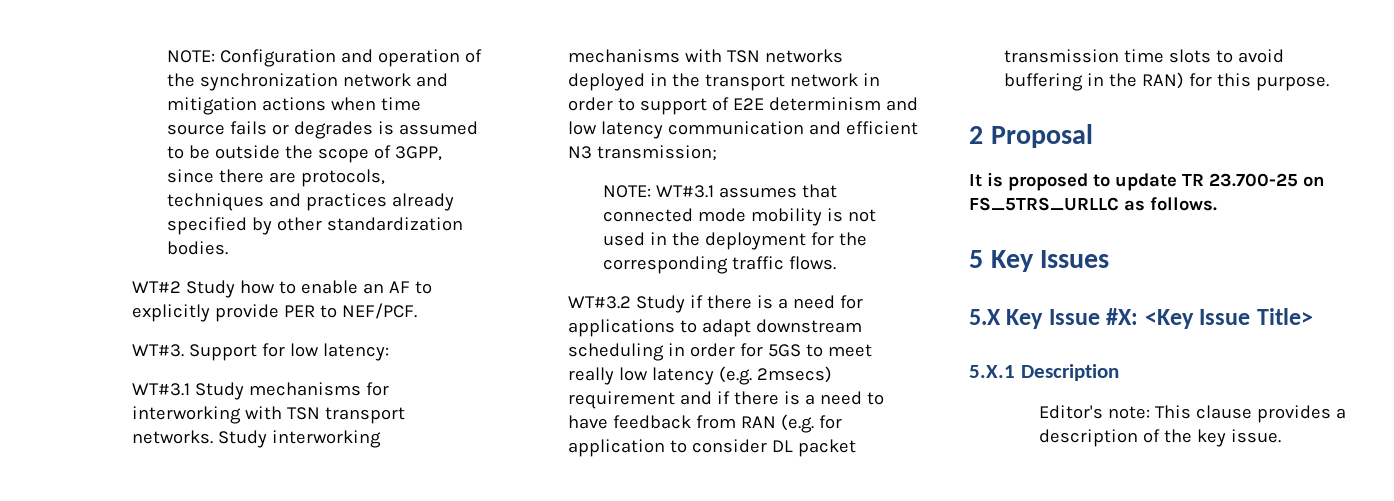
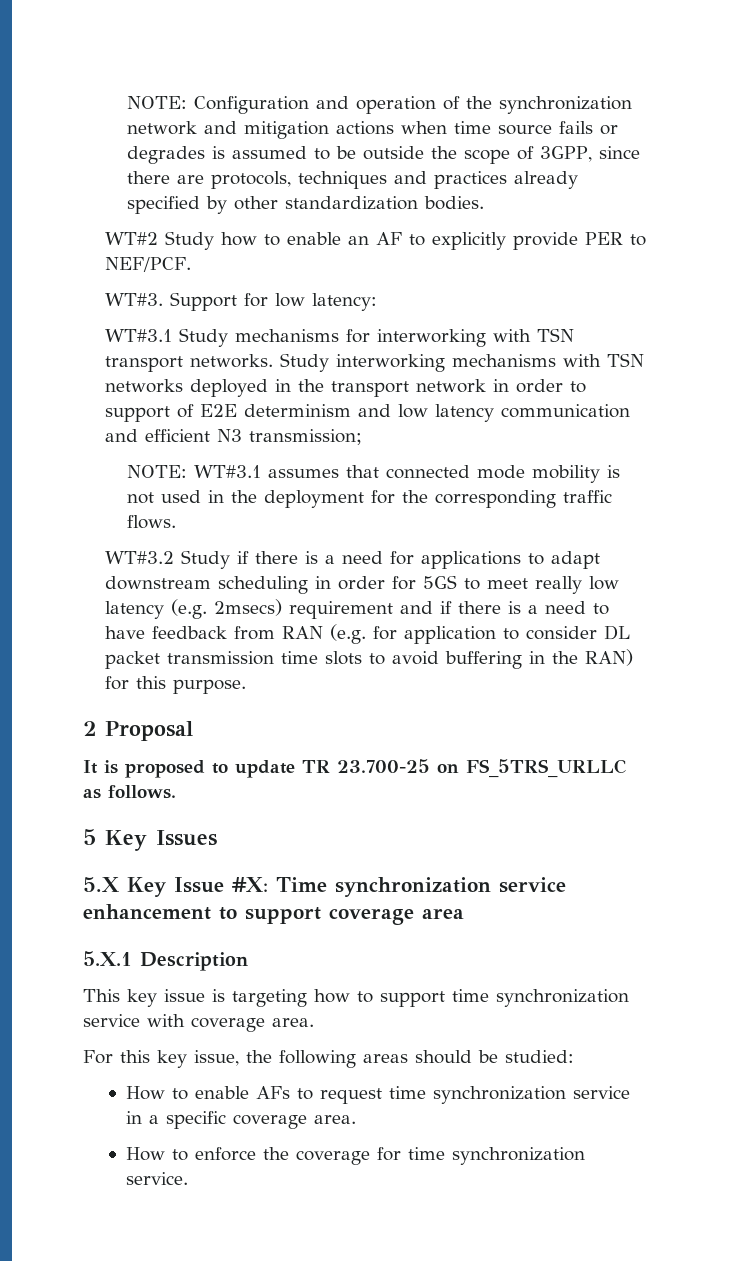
[1144,308,1313,329] [969,364,1119,381] [1039,405,1347,423] [1039,429,1282,447] <Key Issue Title> // 5.X.1 Description // Editor's note: This clause provides a description of the key issue. -> [276,877,566,897] [83,904,464,925] [83,951,248,971] [83,989,629,1007] [83,1014,314,1032] [83,1050,574,1068] [126,1086,631,1104] [126,1111,357,1129] [126,1147,586,1165] [126,1172,189,1185] Time synchronization service enhancement to support coverage area // 5.X.1 Description // This key issue is targeting how to support time synchronization service with coverage area. // For this key issue, the following areas should be studied: // How to enable AFs to request time synchronization service in a specific coverage area. // How to enforce the coverage for time synchronization service.

